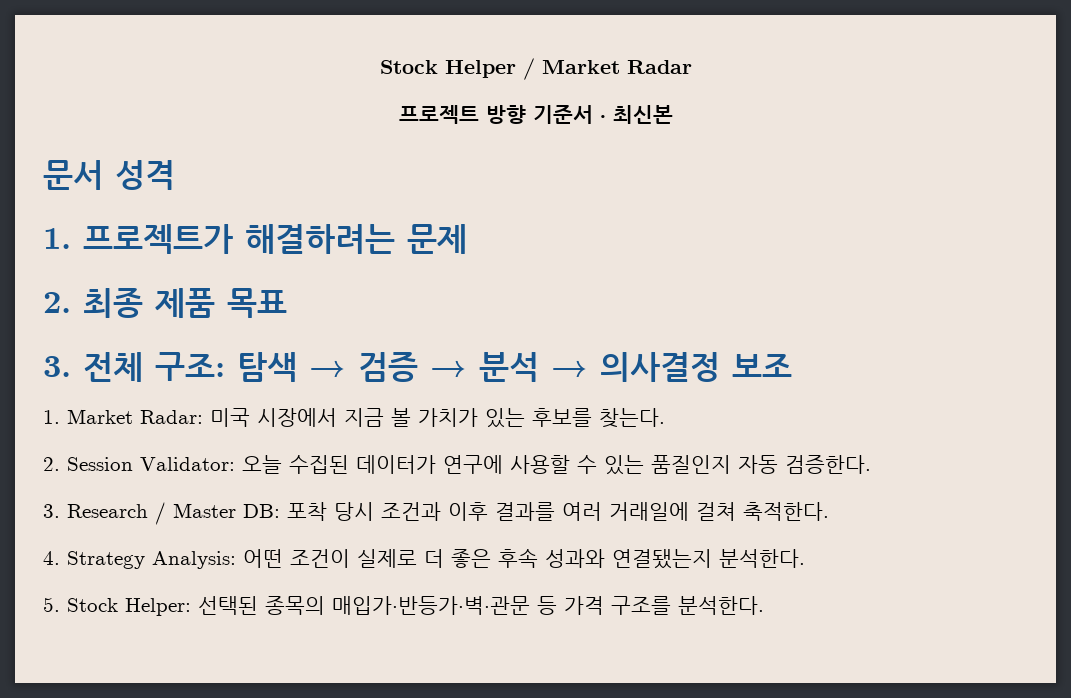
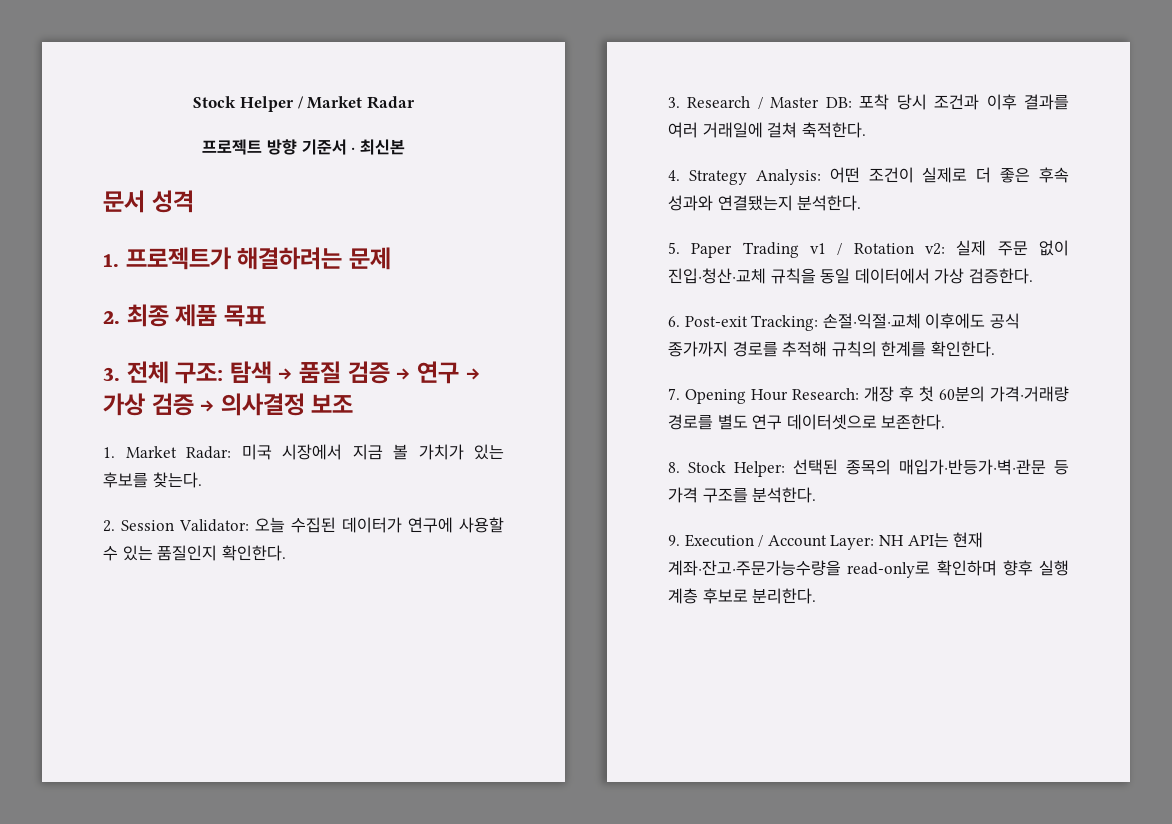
[358,352,539,382] 검증 → 분석 -> [299,361,480,384] [103,393,194,416] 품질 검증 → 연구 → 가상 검증
[738,455,871,474] 자동 검증한다. -> [221,545,286,561] 확인한다.
(60, 604) none -> [691,240,1069,258] [668,268,1033,284] [668,313,1020,331] [668,341,995,357] [668,386,1069,404] [668,414,946,430] [668,462,680,473] Paper Trading v1 / Rotation v2: 실제 주문 없이 진입·청산·교체 규칙을 동일 데이터에서 가상 검증한다. // 6. Post-exit Tracking: 손절·익절·교체 이후에도 공식 종가까지 경로를 추적해 규칙의 한계를 확인한다. // 7. Opening Hour Research: 개장 후 첫 60분의 가격·거래량 경로를 별도 연구 데이터셋으로 보존한다. // 8.
(764, 605) none -> [668,532,984,550] [668,560,1069,578] [668,588,817,604] // 9. Execution / Account Layer: NH API는 현재 계좌·잔고·주문가능수량을 read-only로 확인하며 향후 실행 계층 후보로 분리한다.

